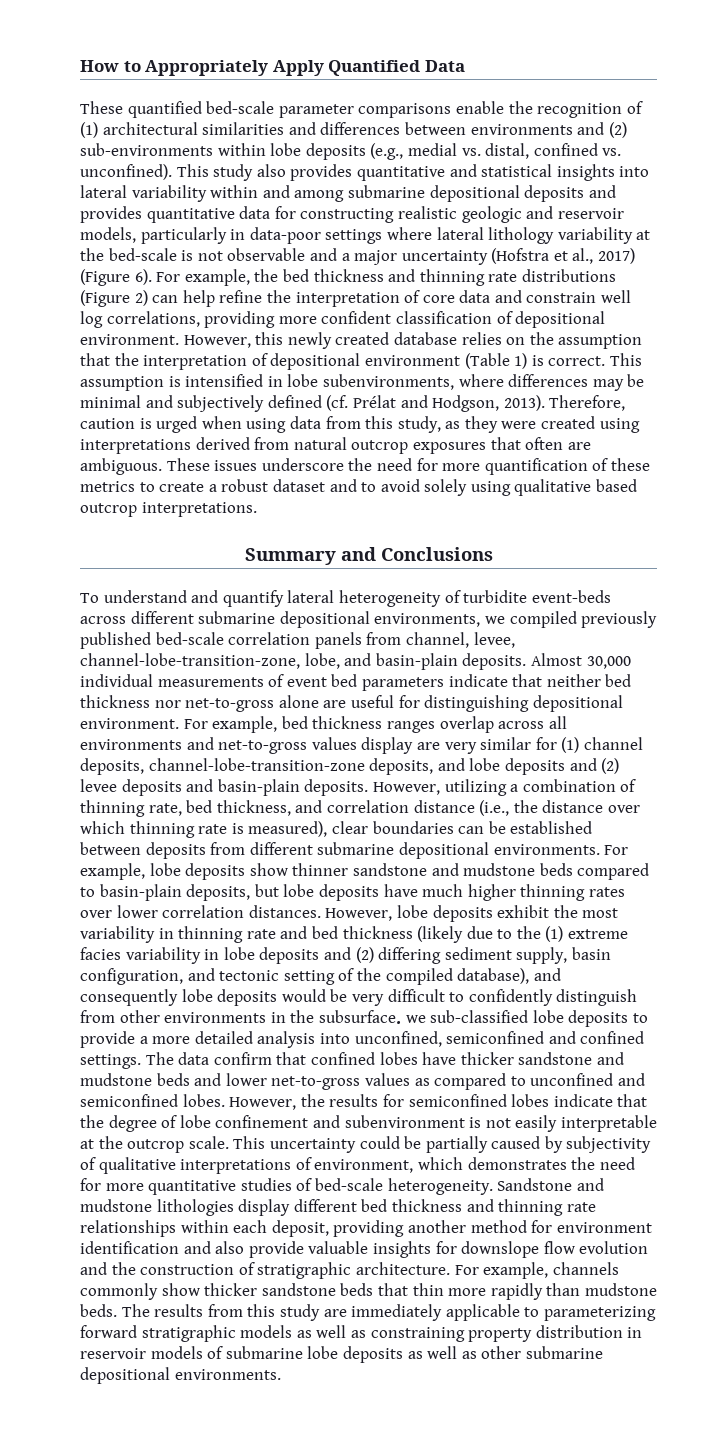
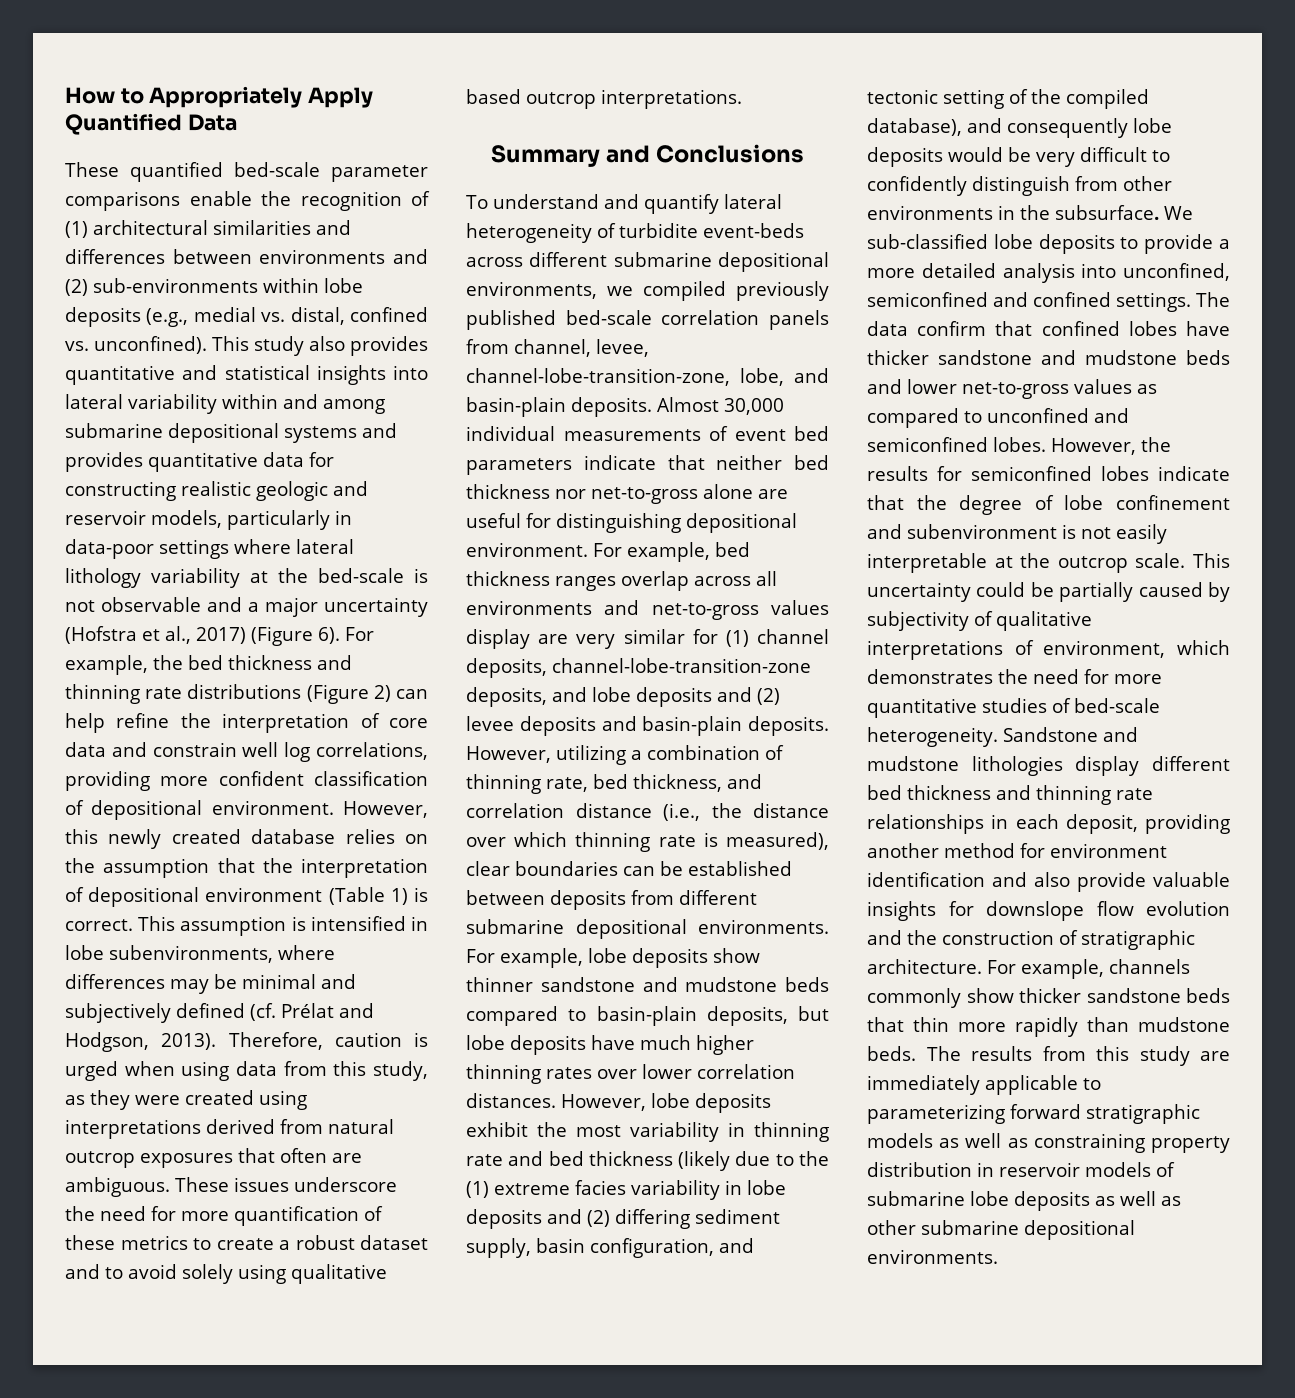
[524,185,585,202] deposits -> [284,426,357,443] systems
[405,1015,426,1023] we -> [1164,206,1193,220] We
[180,1220,229,1233] within -> [991,814,1009,829] in

